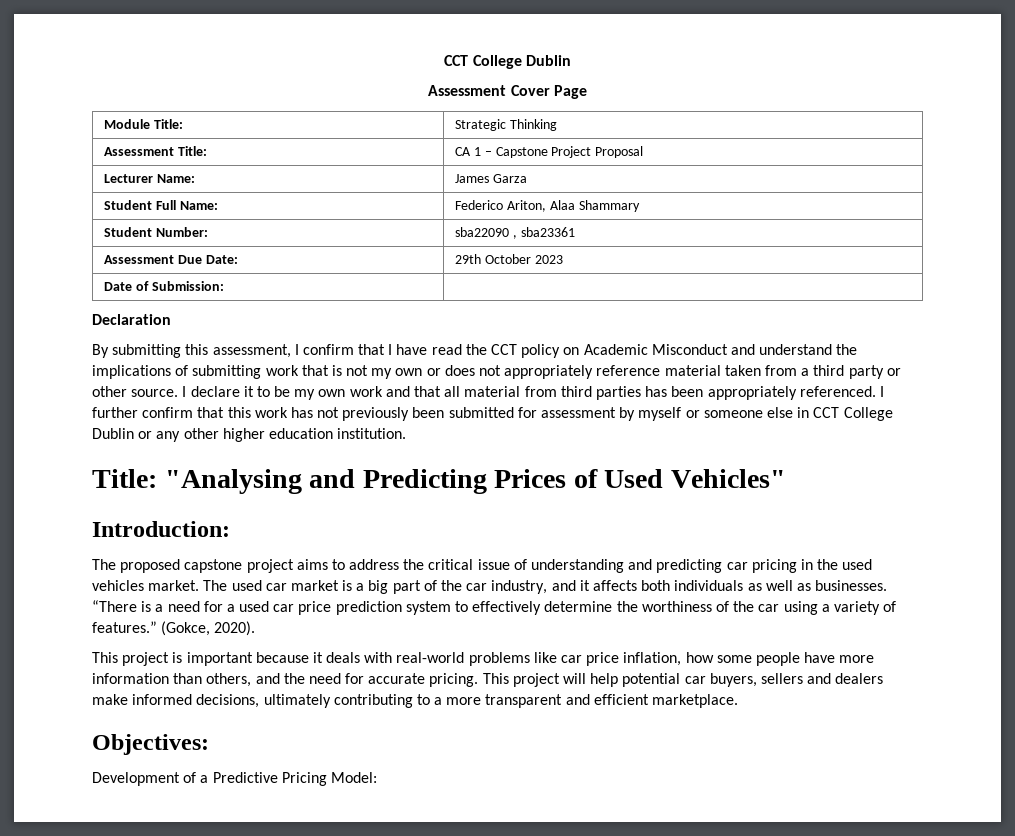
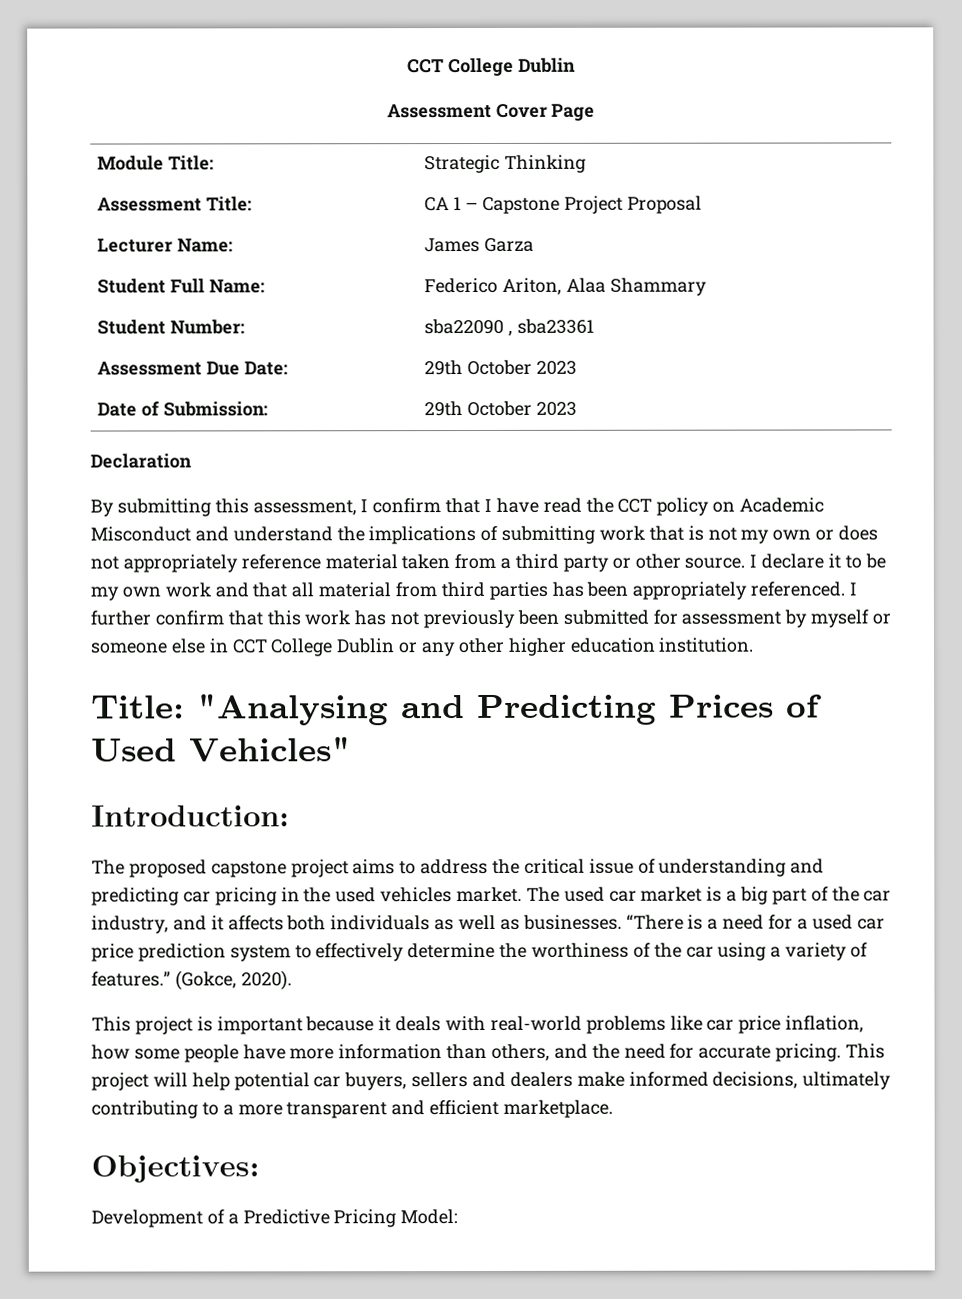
(224, 286) none -> [424,400,578,417] 29th October 2023

